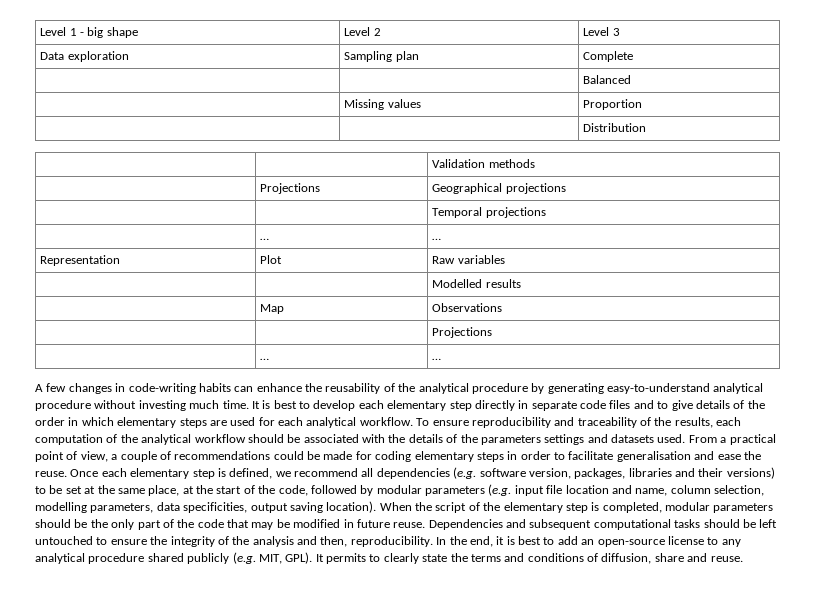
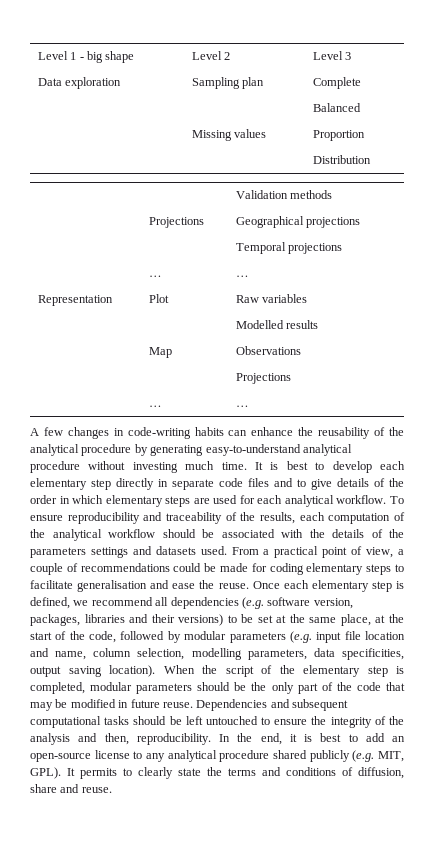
[507,451,551,460] in order -> (392, 569) none

